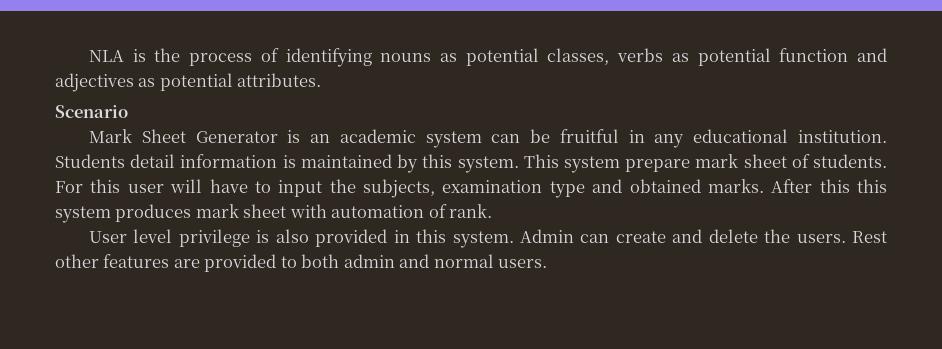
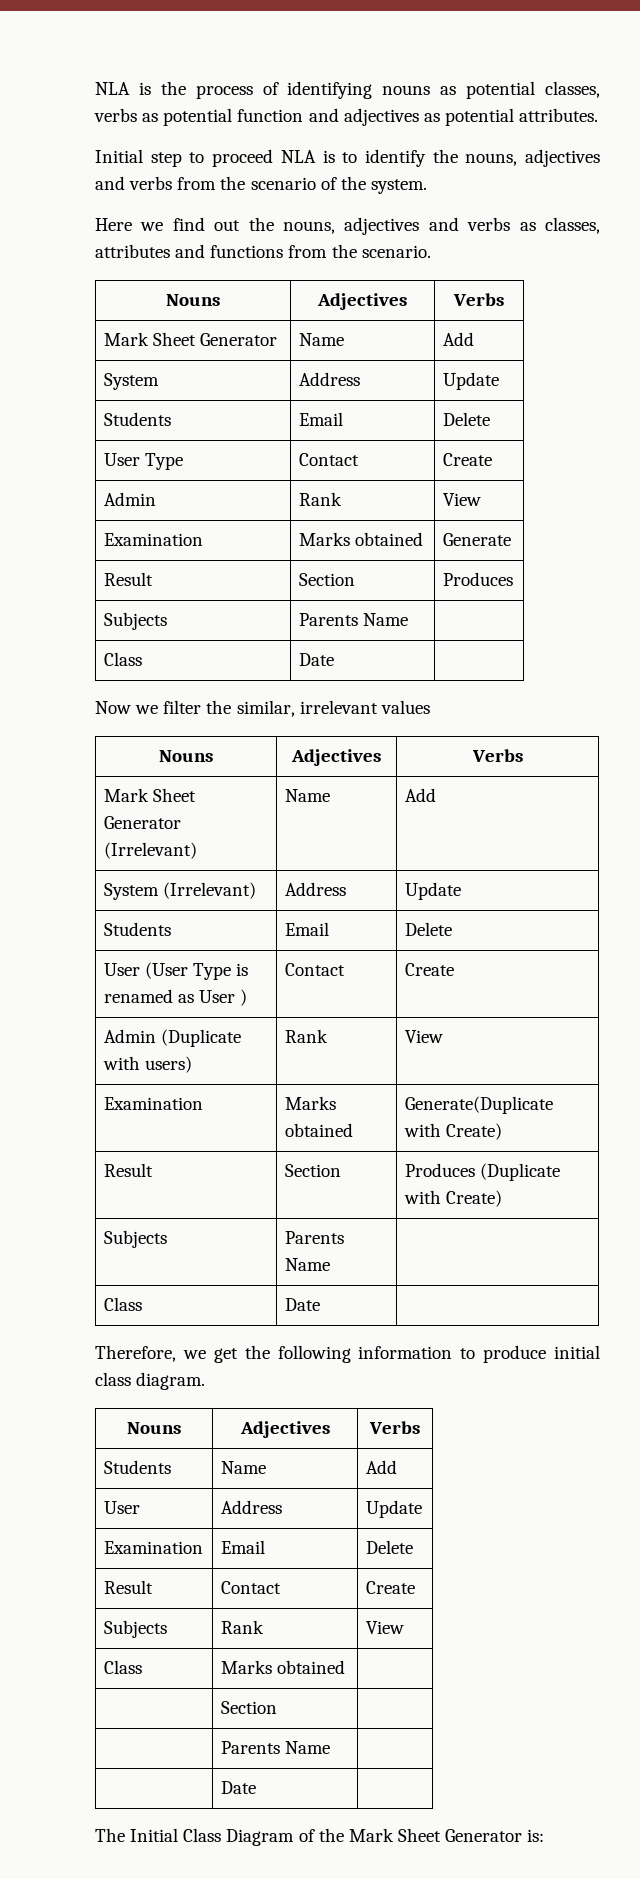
[55,105,128,118] [88,129,888,148] [55,154,887,173] [55,179,887,198] [55,204,493,223] [88,229,887,248] [55,254,548,272] Scenario // Mark Sheet Generator is an academic system can be fruitful in any educational institution. Students detail information is maintained by this system. This system prepare mark sheet of students. For this user will have to input the subjects, examination type and obtained marks. After this this system produces mark sheet with automation of rank. // User level privilege is also provided in this system. Admin can create and delete the users. Rest other features are provided to both admin and normal users. -> [95,149,600,167] [95,176,427,194] [95,217,600,235] [95,244,431,258] [166,294,220,306] [317,293,407,310] [452,293,504,306] [103,332,278,346] [298,333,344,346] [442,332,474,346] [103,373,159,390] [298,372,360,386] [442,372,499,390] [103,412,171,426] [298,412,343,426] [442,412,490,426] [103,453,184,470] [298,453,359,466] [442,453,492,466] [103,492,156,506] [298,492,342,506] [442,493,481,506] [103,533,203,546] [298,532,424,546] [442,533,511,546] [103,572,153,586] [298,573,355,586] [442,572,513,586] [103,612,167,630] [298,613,409,626] [103,652,142,666] [298,653,334,666] [95,700,430,717] [159,750,213,762] [291,749,381,766] [471,749,523,762] [103,788,197,802] [103,816,181,829] [103,842,197,859] [284,789,330,802] [404,788,436,802] [103,882,257,900] [284,882,346,896] [404,882,461,900] [103,922,171,936] [284,922,329,936] [404,922,452,936] [103,962,249,980] [103,989,248,1006] [284,963,345,976] [404,963,454,976] [103,1029,242,1047] [102,1056,193,1073] [284,1029,328,1043] [404,1030,443,1043] [103,1097,203,1110] [284,1096,336,1110] [284,1123,353,1137] [404,1096,553,1114] [403,1123,503,1140] [103,1163,153,1177] [284,1164,341,1177] [404,1163,561,1181] [403,1190,503,1207] [103,1230,167,1248] [284,1231,344,1244] [284,1258,330,1271] [103,1297,142,1311] [284,1298,320,1311] [95,1345,600,1363] [95,1372,206,1390] [127,1422,181,1434] [239,1421,330,1438] [369,1421,420,1434] [103,1460,171,1474] [220,1461,266,1474] [365,1460,397,1474] [103,1501,140,1514] [220,1500,282,1514] [365,1500,422,1518] [103,1541,203,1554] [220,1540,265,1554] [365,1540,413,1554] [103,1580,153,1594] [220,1581,281,1594] [365,1581,415,1594] [103,1620,167,1638] [220,1620,264,1634] [365,1621,404,1634] [103,1660,142,1674] [220,1660,346,1674] [220,1701,277,1714] [220,1741,331,1754] [220,1781,256,1794] [95,1828,545,1846] Initial step to proceed NLA is to identify the nouns, adjectives and verbs from the scenario of the system. // Here we find out the nouns, adjectives and verbs as classes, attributes and functions from the scenario. // Nouns | Adjectives | Verbs // Mark Sheet Generator | Name | Add // System | Address | Update // Students | Email | Delete // User Type | Contact | Create // Admin | Rank | View // Examination | Marks obtained | Generate // Result | Section | Produces // Subjects | Parents Name | // Class | Date | // Now we filter the similar, irrelevant values // Nouns | Adjectives | Verbs // Mark Sheet Generator (Irrelevant) | Name | Add // System (Irrelevant) | Address | Update // Students | Email | Delete // User (User Type is renamed as User ) | Contact | Create // Admin (Duplicate with users) | Rank | View // Examination | Marks obtained | Generate(Duplicate with Create) // Result | Section | Produces (Duplicate with Create) // Subjects | Parents Name | // Class | Date | // Therefore, we get the following information to produce initial class diagram. // Nouns | Adjectives | Verbs // Students | Name | Add // User | Address | Update // Examination | Email | Delete // Result | Contact | Create // Subjects | Rank | View // Class | Marks obtained | // | Section | // | Parents Name | // | Date | // The Initial Class Diagram of the Mark Sheet Generator is:

